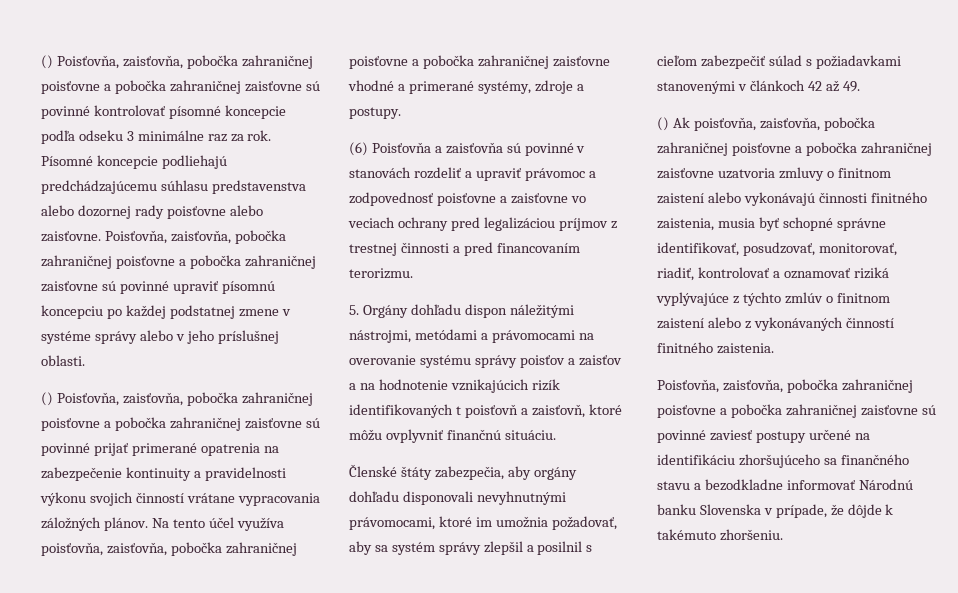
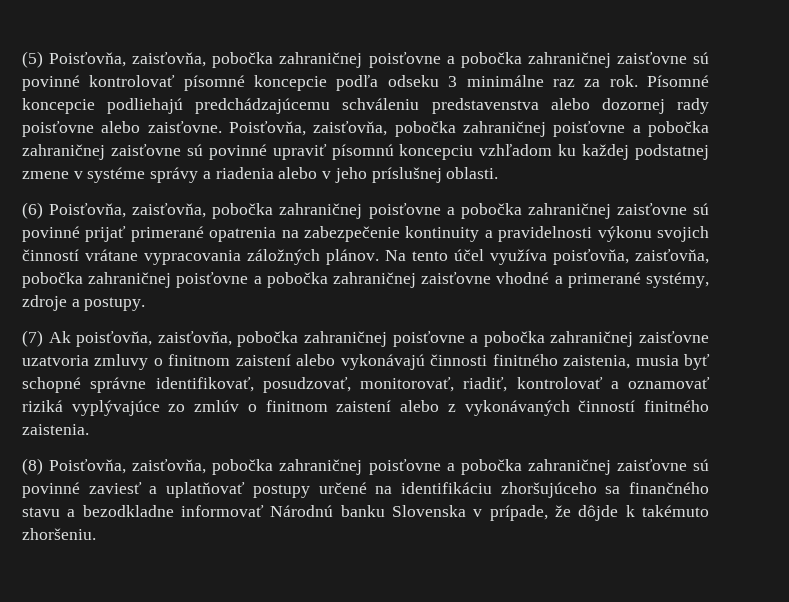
[41,55,53,69] () -> [22,51,43,68] (5)
[160,180,208,191] súhlasu -> [342,98,420,110] schváleniu
[106,309,122,319] po -> [479,144,577,156] vzhľadom ku
(137, 337) none -> [202,167,274,179] a riadenia
[41,392,53,406] () -> [22,202,43,219] (6)
[349,142,586,156] [349,167,596,181] [349,192,586,206] [348,217,617,231] [349,242,580,256] [349,268,413,279] [349,304,574,318] [349,329,594,343] [349,355,622,368] [349,379,560,393] [349,404,622,418] [349,429,556,443] [349,464,577,480] [349,491,566,505] [349,516,617,530] [349,541,593,555] [657,55,901,69] [657,80,860,94] [657,117,669,131] (6) Poisťovňa a zaisťovňa sú povinné v stanovách rozdeliť a upraviť právomoc a zodpovednosť poisťovne a zaisťovne vo veciach ochrany pred legalizáciou príjmov z trestnej činnosti a pred financovaním terorizmu. // 5. Orgány dohľadu dispon náležitými nástrojmi, metódami a právomocami na overovanie systému správy poisťov a zaisťov a na hodnotenie vznikajúcich rizík identifikovaných t poisťovň a zaisťovň, ktoré môžu ovplyvniť finančnú situáciu. // Členské štáty zabezpečia, aby orgány dohľadu disponovali nevyhnutnými právomocami, ktoré im umožnia požadovať, aby sa systém správy zlepšil a posilnil s cieľom zabezpečiť súlad s požiadavkami stanovenými v článkoch 42 až 49. // () -> [22,330,43,347] (7)
[732,292,781,306] z týchto -> [168,404,186,412] zo
(774, 348) none -> [22,458,43,475] (8)
(752, 435) none -> [149,482,246,498] a uplatňovať

